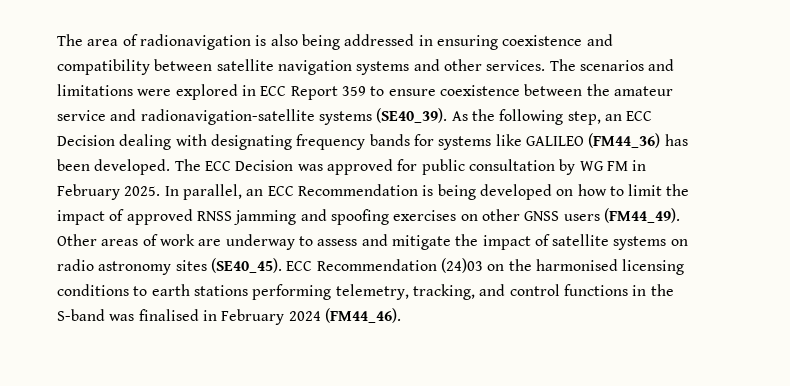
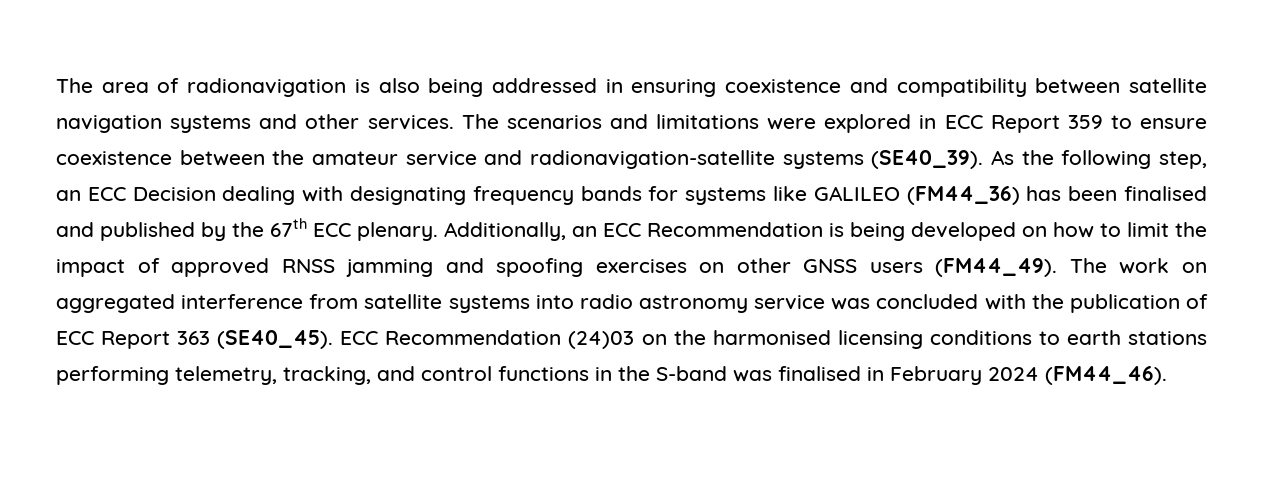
[94,159,647,175] [57,184,242,200] developed. The ECC Decision was approved for public consultation by WG FM in February 2025. In parallel, -> [1123,186,1207,201] [56,218,566,241] finalised and published by the 67th ECC plenary. Additionally,
[57,234,550,250] Other areas of work are underway to assess and mitigate the impact of -> [1069,258,1207,274] [56,294,359,313] The work on aggregated interference from
[670,239,688,246] on -> [535,295,574,309] into
[175,260,207,271] sites -> [754,294,1208,313] [56,331,211,349] service was concluded with the publication of ECC Report 363

